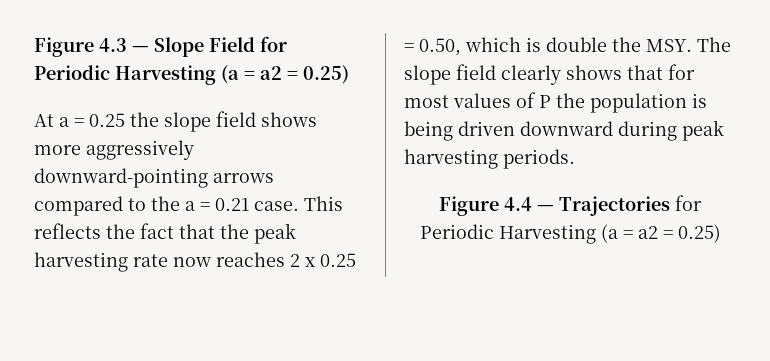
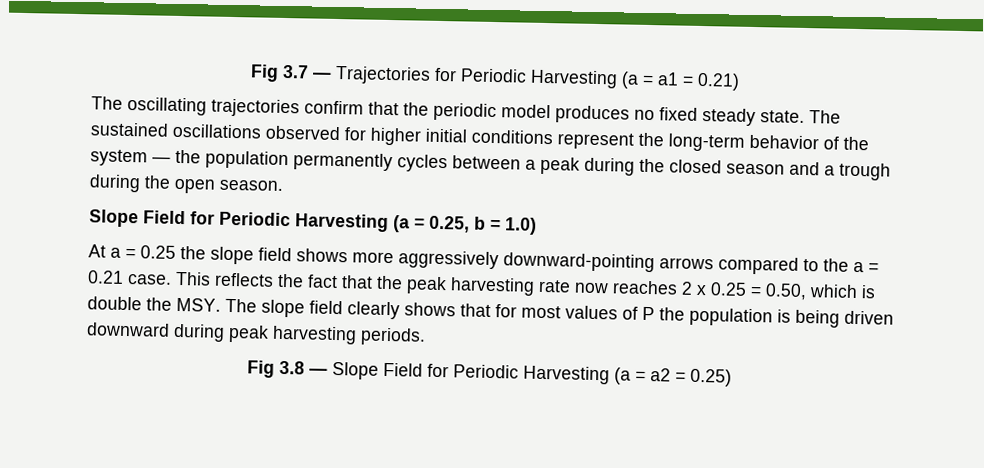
[34,36,287,57] [34,65,349,85] Figure 4.3 — Slope Field for Periodic Harvesting (a = a2 = 0.25) -> [250,64,740,91] [91,96,841,127] [90,122,869,152] [90,149,891,181] [89,174,283,194] [89,209,537,235] Fig 3.7 — Trajectories for Periodic Harvesting (a = a1 = 0.21) // The oscillating trajectories confirm that the periodic model produces no fixed steady state. The sustained oscillations observed for higher initial conditions represent the long-term behavior of the system — the population permanently cycles between a peak during the closed season and a trough during the open season. // Slope Field for Periodic Harvesting (a = 0.25, b = 1.0)
[439,196,670,216] Figure 4.4 — Trajectories -> [247,360,423,380] Fig 3.8 — Slope Field

